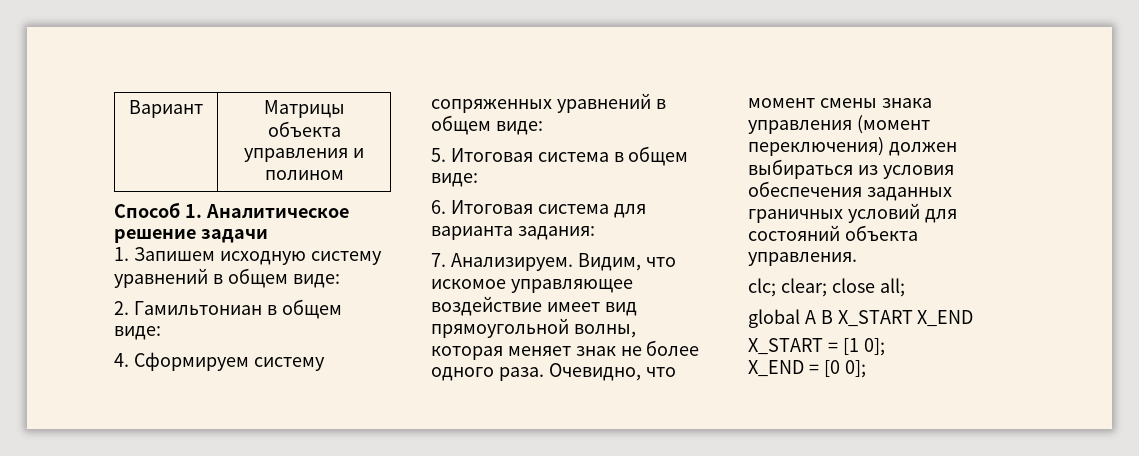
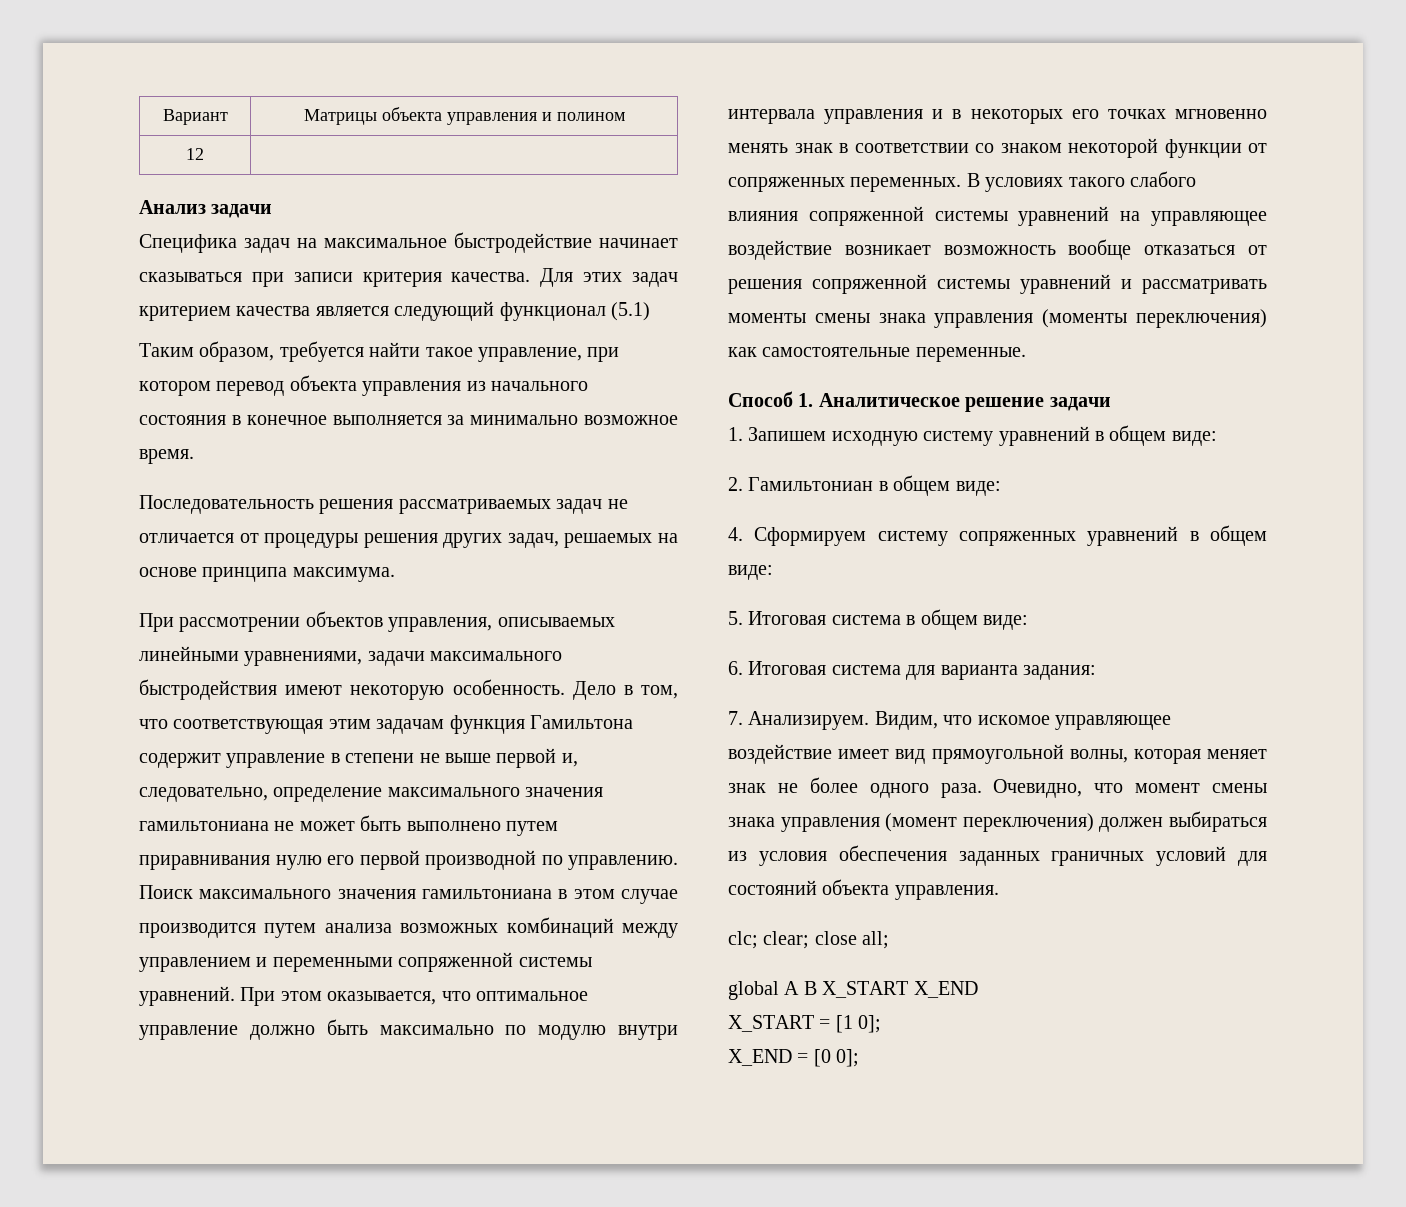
(344, 175) none -> [186,148,204,160] [139,200,273,218] [139,232,678,253] [139,268,678,287] [139,301,650,321] [139,341,620,362] [139,375,588,396] [139,415,678,425] [139,449,194,464] [139,495,628,514] [139,533,678,548] [139,567,395,582] [139,611,615,632] [139,646,563,666] [139,679,679,700] [139,715,633,734] [139,748,578,768] [139,787,604,802] [139,815,558,836] [139,850,678,870] [139,885,678,904] [139,917,678,938] [139,952,592,972] [139,986,588,1006] [139,1019,678,1040] [728,109,1267,124] [728,138,1267,158] [728,171,1196,192] [728,206,1267,226] [728,239,1267,260] [728,274,1267,294] [728,309,1267,328] [728,347,1026,362] // 12 | // Анализ задачи // Специфика задач на максимальное быстродействие начинает сказываться при записи критерия качества. Для этих задач критерием качества является следующий функционал (5.1) // Таким образом, требуется найти такое управление, при котором перевод объекта управления из начального состояния в конечное выполняется за минимально возможное время. // Последовательность решения рассматриваемых задач не отличается от процедуры решения других задач, решаемых на основе принципа максимума. // При рассмотрении объектов управления, описываемых линейными уравнениями, задачи максимального быстродействия имеют некоторую особенность. Дело в том, что соответствующая этим задачам функция Гамильтона содержит управление в степени не выше первой и, следовательно, определение максимального значения гамильтониана не может быть выполнено путем приравнивания нулю его первой производной по управлению. Поиск максимального значения гамильтониана в этом случае производится путем анализа возможных комбинаций между управлением и переменными сопряженной системы уравнений. При этом оказывается, что оптимальное управление должно быть максимально по модулю внутри интервала управления и в некоторых его точках мгновенно менять знак в соответствии со знаком некоторой функции от сопряженных переменных. В условиях такого слабого влияния сопряженной системы уравнений на управляющее воздействие возникает возможность вообще отказаться от решения сопряженной системы уравнений и рассматривать моменты смены знака управления (моменты переключения) как самостоятельные переменные.

